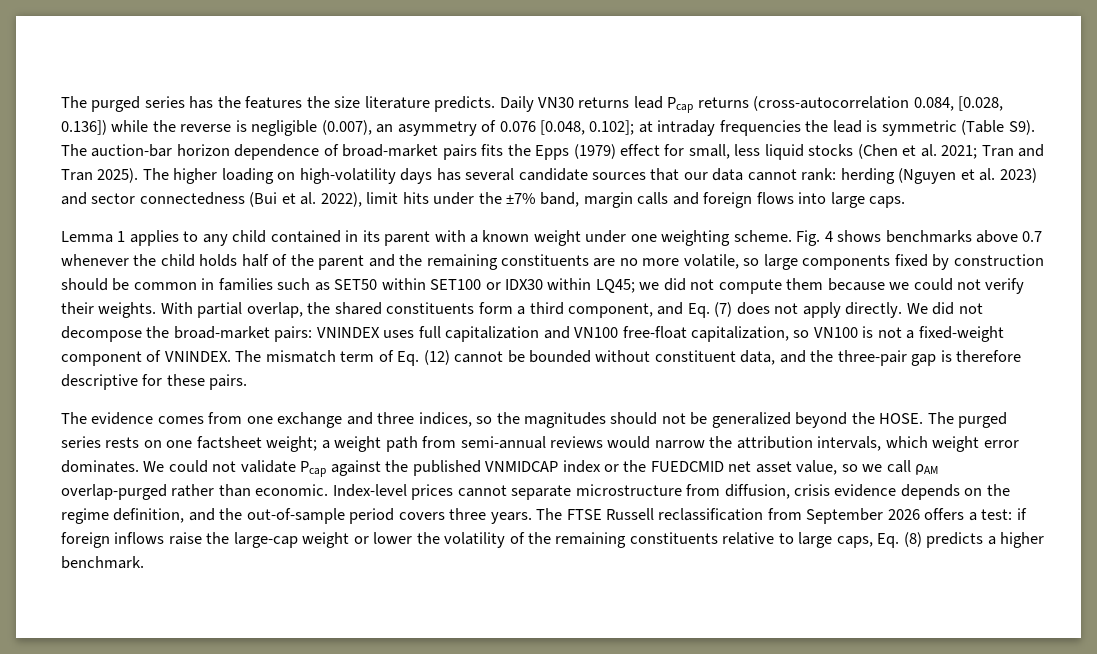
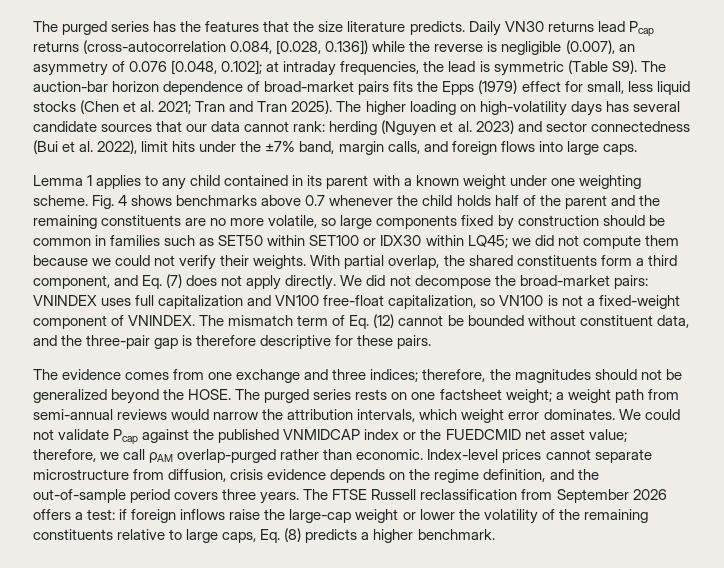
(303, 102) none -> [263,21,290,32] that
[719,120,801,136] frequencies -> [340,61,420,75] frequencies,
[637,192,669,205] calls -> [387,141,420,154] calls,
[418,412,493,427] indices, so -> [370,369,486,382] indices; therefore,
[796,460,858,475] value, so -> [588,429,627,442] [33,449,96,462] value; therefore,

